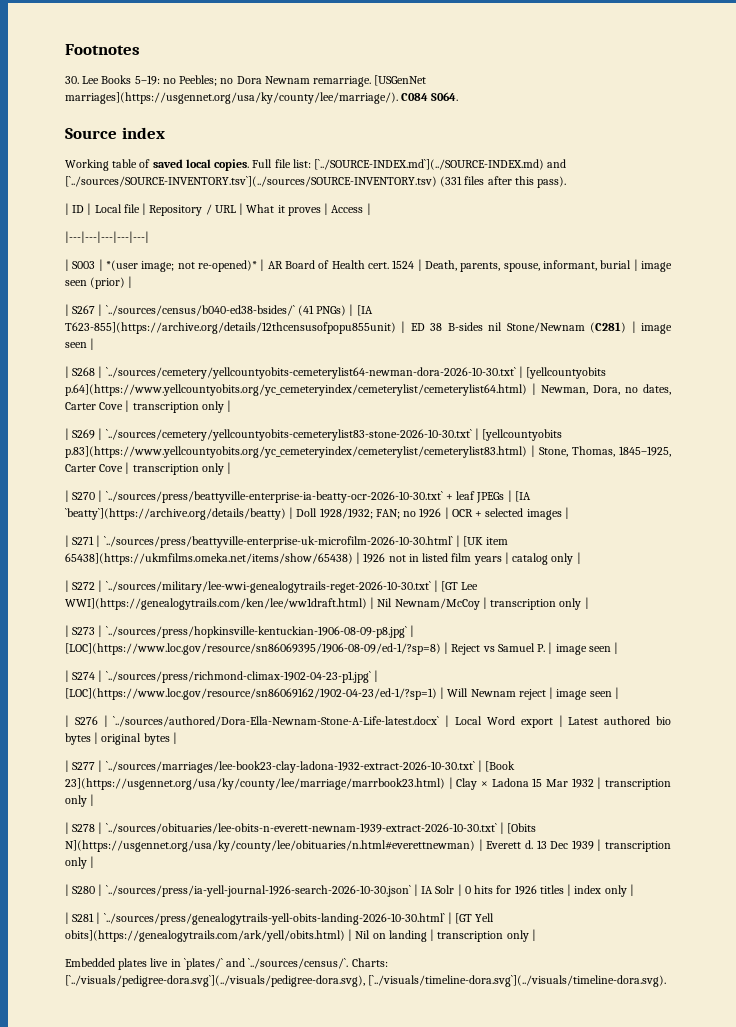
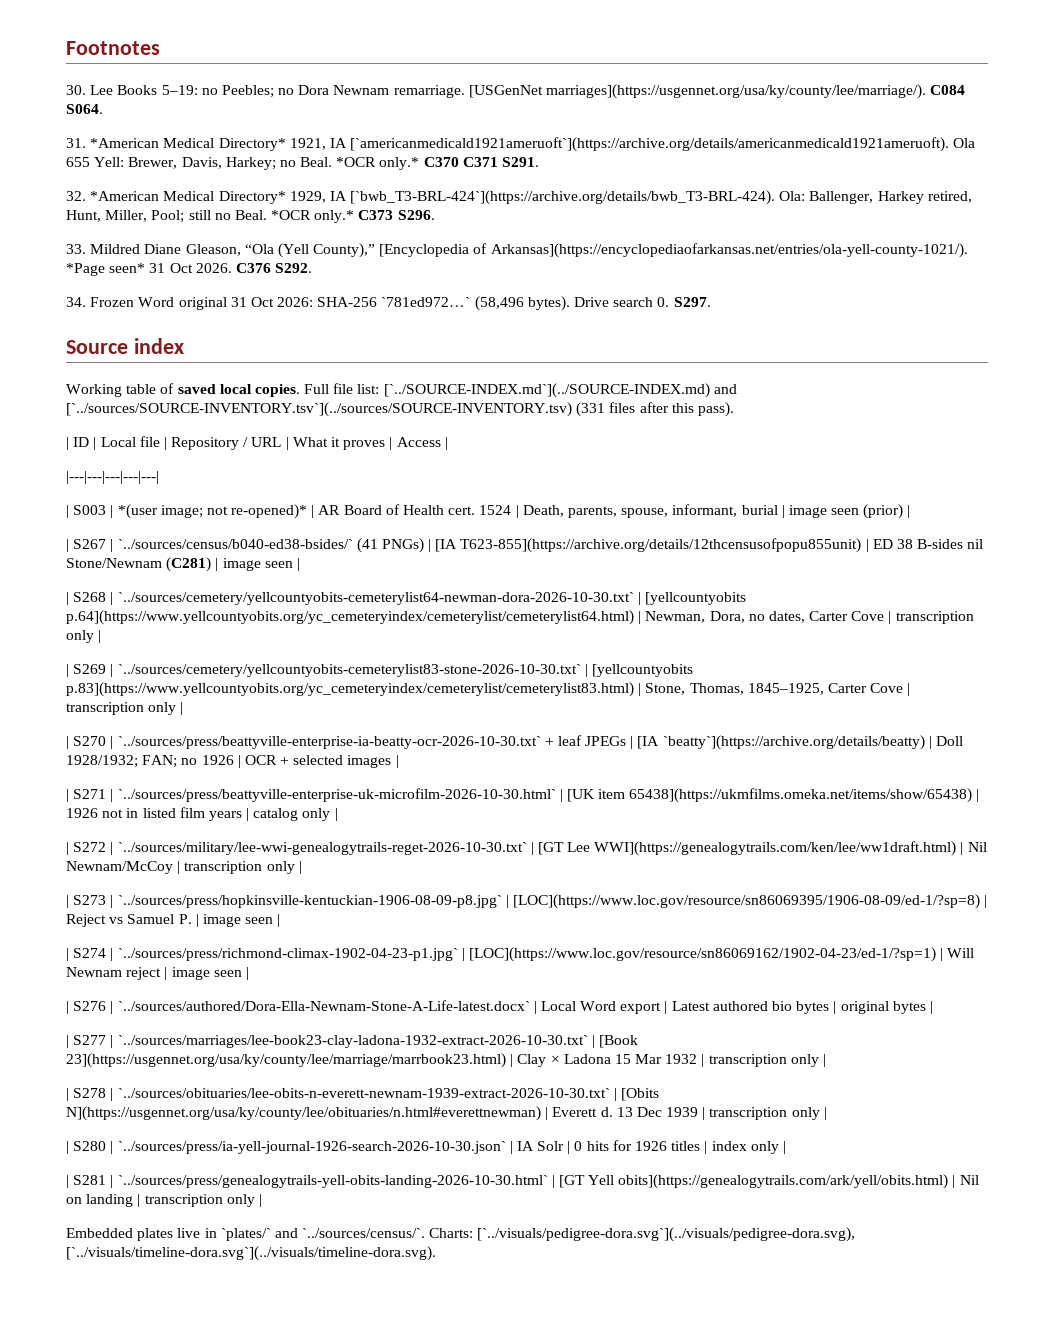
(459, 96) none -> [66,137,976,152] [66,157,540,170] [66,190,972,205] [66,210,435,223] [66,243,968,258] [66,263,313,276] [66,296,711,311] // 31. *American Medical Directory* 1921, IA [`americanmedicald1921ameruoft`](https://archive.org/details/americanmedicald1921ameruoft). Ola 655 Yell: Brewer, Davis, Harkey; no Beal. *OCR only.* C370 C371 S291. // 32. *American Medical Directory* 1929, IA [`bwb_T3-BRL-424`](https://archive.org/details/bwb_T3-BRL-424). Ola: Ballenger, Harkey retired, Hunt, Miller, Pool; still no Beal. *OCR only.* C373 S296. // 33. Mildred Diane Gleason, “Ola (Yell County),” [Encyclopedia of Arkansas](https://encyclopediaofarkansas.net/entries/ola-yell-county-1021/). *Page seen* 31 Oct 2026. C376 S292. // 34. Frozen Word original 31 Oct 2026: SHA-256 `781ed972…` (58,496 bytes). Drive search 0. S297.

